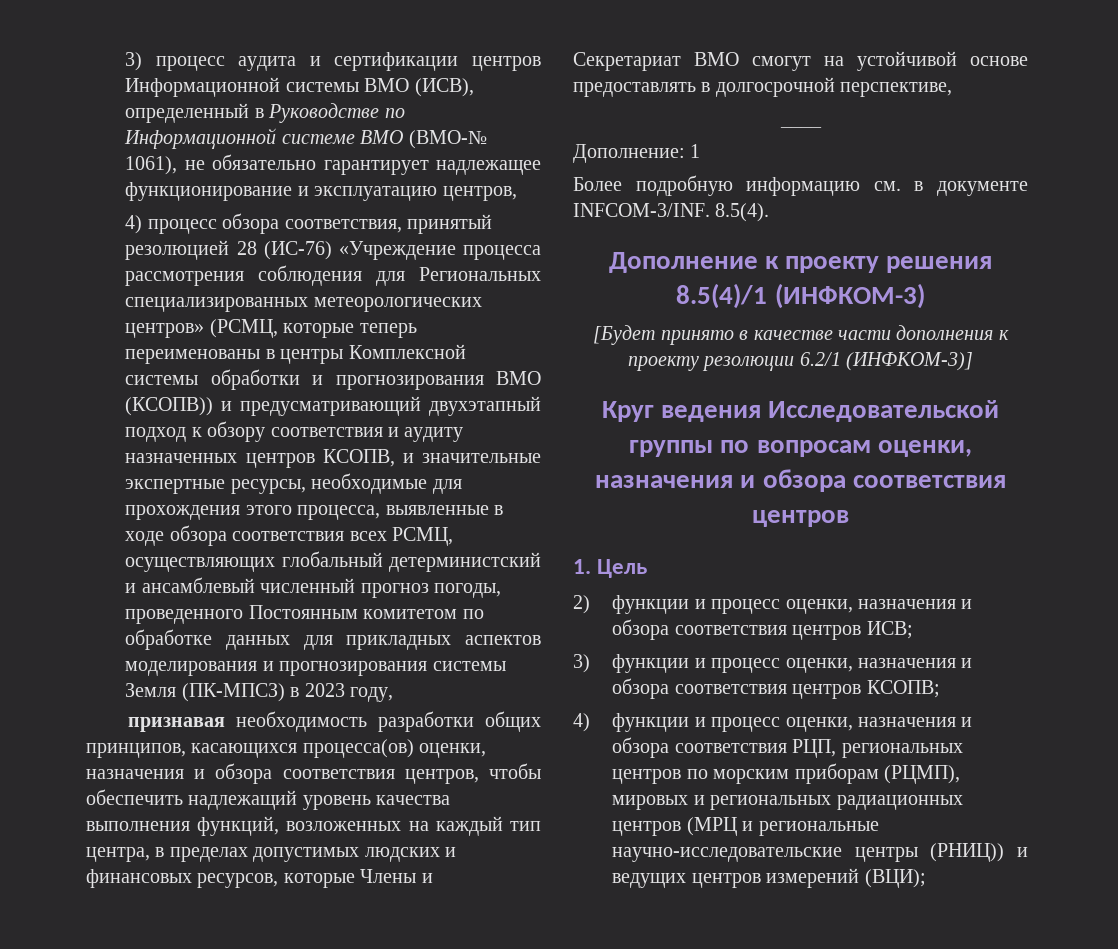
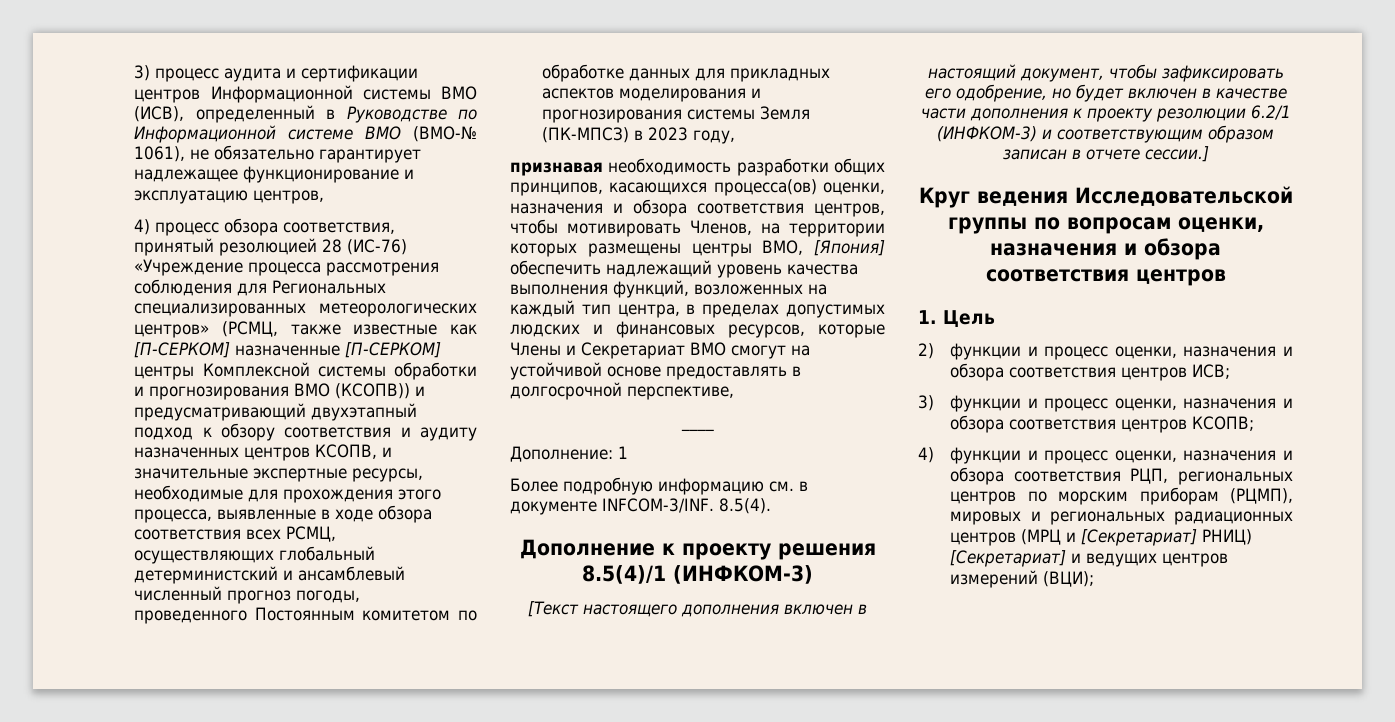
[283,323,417,338] [125,349,275,364] которые теперь переименованы в -> [290,324,477,335] [134,342,442,358] также известные как [П-СЕРКОМ] назначенные [П-СЕРКОМ]
(541, 771) none -> [567,220,885,237] [510,240,885,257] мотивировать Членов, на территории которых размещены центры ВМО, [Япония]
[593,325,734,345] [Будет принято -> [528,601,867,617] [927,64,1284,82] [924,84,1197,102] [Текст настоящего дополнения включен в настоящий документ, чтобы зафиксировать его одобрение, но будет включен
[846,352,974,371] (ИНФКОМ-3)] -> [937,125,1274,143] [1002,146,1209,162] (ИНФКОМ-3) и соответствующим образом записан в отчете сессии.]
[758,821,879,836] [612,843,1005,862] региональные научно-исследовательские центры (РНИЦ)) -> [1081,529,1253,546] [950,550,1067,567] [Секретариат] РНИЦ) [Секретариат]

